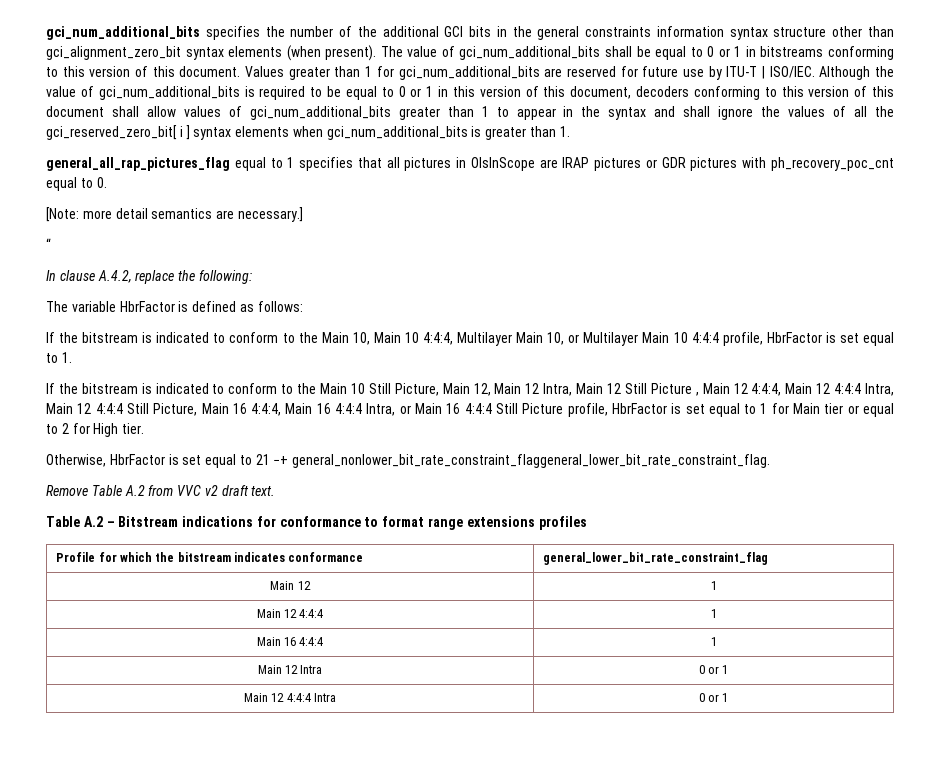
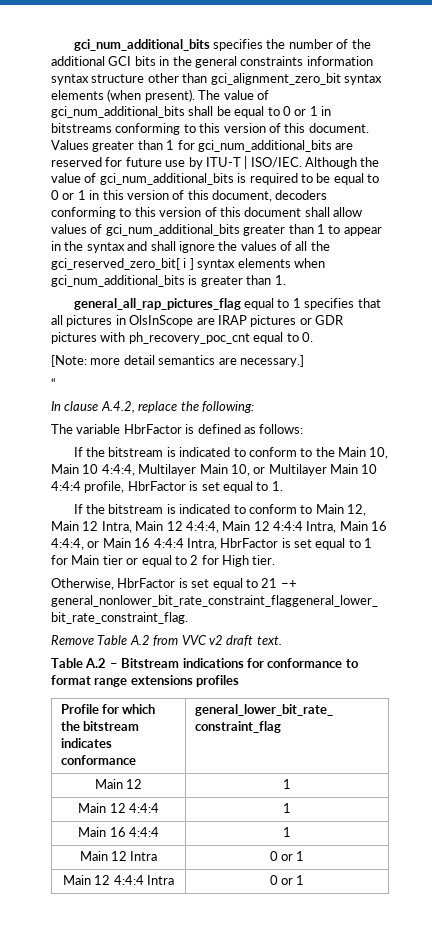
[297,383,439,396] the Main 10 Still Picture, -> (313, 509) none
[624,383,748,396] Still Picture , Main 12 -> (183, 526) none
[77,403,229,416] 12 4:4:4 Still Picture, Main -> (368, 526) none
(282, 409) none -> [87,541,100,548] or
[399,403,608,417] or Main 16 4:4:4 Still Picture profile, -> (217, 544) none

